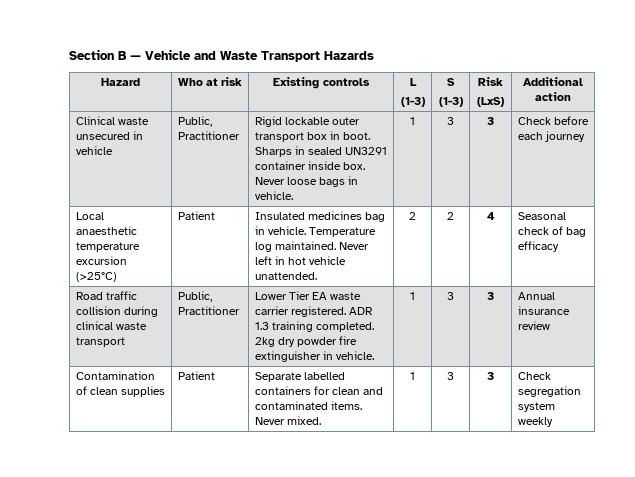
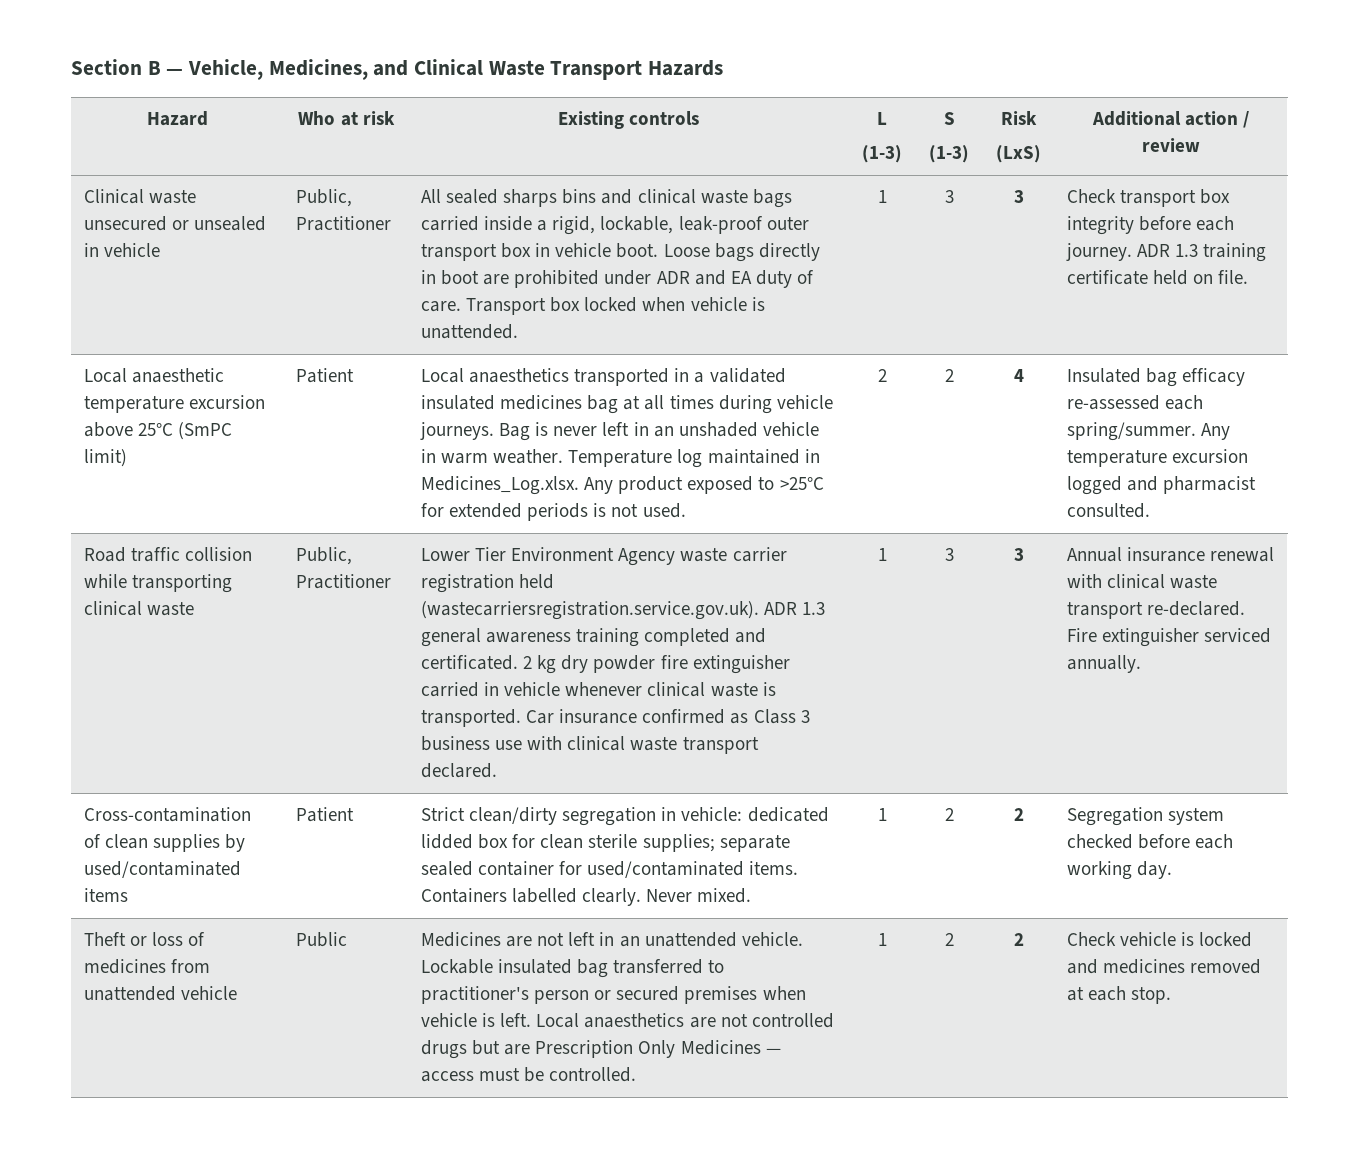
[145,49,216,60] Vehicle and -> [188,59,484,80] Vehicle, Medicines, and Clinical
(571, 96) none -> [1243,111,1250,128] [1142,138,1200,152] / review
(130, 136) none -> [172,216,267,231] or unsealed
[254,116,360,127] [254,131,370,142] [254,146,387,157] [254,161,365,170] [254,176,358,187] [254,191,293,200] [410,117,415,125] [447,117,454,125] [487,117,494,125] [517,116,589,125] [517,131,585,142] [75,212,104,220] [75,226,137,235] [75,242,140,252] [75,256,127,265] [75,272,117,282] [177,211,215,220] [254,211,385,222] [254,226,376,237] [254,241,369,252] [254,256,346,265] [254,272,317,280] Rigid lockable outer transport box in boot. Sharps in sealed UN3291 container inside box. Never loose bags in vehicle. | 1 | 3 | 3 | Check before each journey // Local anaesthetic temperature excursion (>25°C) | Patient | Insulated medicines bag in vehicle. Temperature log maintained. Never left in hot vehicle unattended. -> [420,189,792,208] [420,216,809,235] [420,243,820,262] [420,270,815,288] [420,297,765,315] [420,324,518,339] [877,190,887,203] [944,190,954,203] [1013,190,1024,203] [1066,189,1231,207] [1066,216,1235,235] [1065,243,1267,262] [1066,270,1249,285] [83,368,225,383] [83,395,266,413] [83,422,233,440] [83,449,127,467] [295,368,354,383] [420,368,786,386] [420,395,833,414] [419,422,820,441] [420,449,820,468] [420,476,824,495] [420,503,686,521] All sealed sharps bins and clinical waste bags carried inside a rigid, lockable, leak-proof outer transport box in vehicle boot. Loose bags directly in boot are prohibited under ADR and EA duty of care. Transport box locked when vehicle is unattended. | 1 | 3 | 3 | Check transport box integrity before each journey. ADR 1.3 training certificate held on file. // Local anaesthetic temperature excursion above 25°C (SmPC limit) | Patient | Local anaesthetics transported in a validated insulated medicines bag at all times during vehicle journeys. Bag is never left in an unshaded vehicle in warm weather. Temperature log maintained in Medicines_Log.xlsx. Any product exposed to >25°C for extended periods is not used.
[517,212,566,220] [517,226,563,235] Seasonal check of -> [1066,368,1141,383] Insulated
(559, 246) none -> [1066,395,1204,410] [1066,422,1231,441] [1066,449,1249,467] [1066,476,1257,495] [1066,503,1150,518] re-assessed each spring/summer. Any temperature excursion logged and pharmacist consulted.
[123,306,158,317] [75,321,147,330] [75,337,125,347] during clinical waste transport -> [83,574,233,593] [83,601,195,616] while transporting clinical waste
[311,292,361,300] [254,306,373,317] [254,321,374,332] [254,336,357,347] [254,351,374,362] EA waste carrier registered. ADR 1.3 training completed. 2kg dry powder fire extinguisher in vehicle. -> [511,547,787,566] [420,574,555,593] [420,601,826,620] [420,628,767,647] [420,655,790,674] [420,682,776,697] [420,709,810,727] [420,736,759,754] [420,763,497,778] Environment Agency waste carrier registration held (wastecarriersregistration.service.gov.uk). ADR 1.3 general awareness training completed and certificated. 2 kg dry powder fire extinguisher carried in vehicle whenever clinical waste is transported. Car insurance confirmed as Class 3 business use with clinical waste transport declared.
[517,321,550,330] [75,371,155,380] [75,386,165,397] [177,371,215,380] [254,372,345,382] [254,386,383,395] [254,401,362,410] [254,416,321,425] [410,372,415,380] [447,372,454,380] [487,372,494,380] [517,372,551,380] [517,386,581,397] [517,402,555,412] [517,417,553,427] review // Contamination of clean supplies | Patient | Separate labelled containers for clean and contaminated items. Never mixed. | 1 | 3 | 3 | Check segregation system weekly -> [1210,547,1275,562] [1066,574,1218,589] [1066,601,1246,619] [1066,628,1272,647] [1066,655,1141,673] [83,807,251,822] [83,834,246,852] [83,861,241,878] [83,888,128,902] [295,807,354,822] [420,807,829,826] [420,834,790,852] [420,861,799,878] [420,888,752,906] [877,808,887,821] [944,808,954,821] [1013,808,1024,821] [1066,807,1225,826] [1066,834,1234,849] [1066,861,1173,880] [83,932,206,946] [83,959,211,974] [83,986,238,1001] [295,932,347,947] [420,932,803,947] [420,959,725,978] [420,986,806,1004] [420,1013,834,1028] [420,1040,781,1059] [420,1067,637,1082] [877,933,887,946] [944,933,954,946] [1013,933,1024,946] [1066,932,1253,947] [1066,959,1262,974] [1066,986,1172,1004] renewal with clinical waste transport re-declared. Fire extinguisher serviced annually. // Cross-contamination of clean supplies by used/contaminated items | Patient | Strict clean/dirty segregation in vehicle: dedicated lidded box for clean sterile supplies; separate sealed container for used/contaminated items. Containers labelled clearly. Never mixed. | 1 | 2 | 2 | Segregation system checked before each working day. // Theft or loss of medicines from unattended vehicle | Public | Medicines are not left in an unattended vehicle. Lockable insulated bag transferred to practitioner's person or secured premises when vehicle is left. Local anaesthetics are not controlled drugs but are Prescription Only Medicines — access must be controlled. | 1 | 2 | 2 | Check vehicle is locked and medicines removed at each stop.

